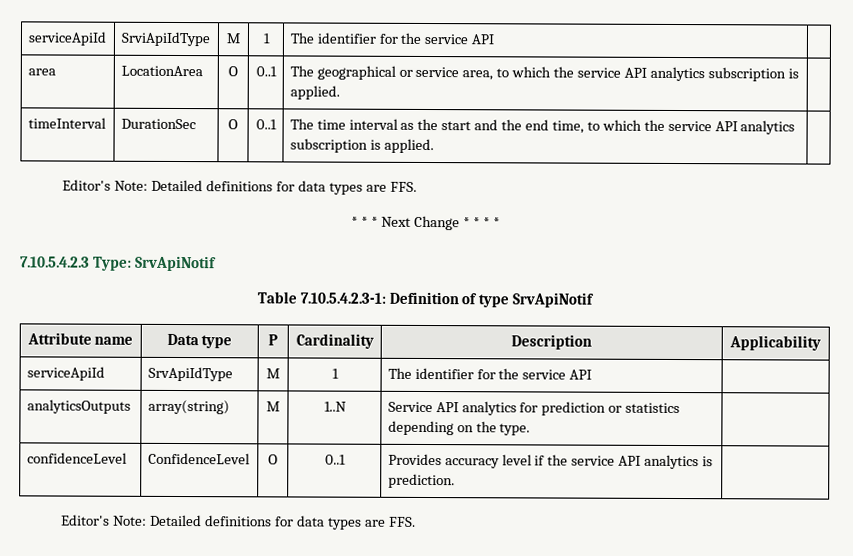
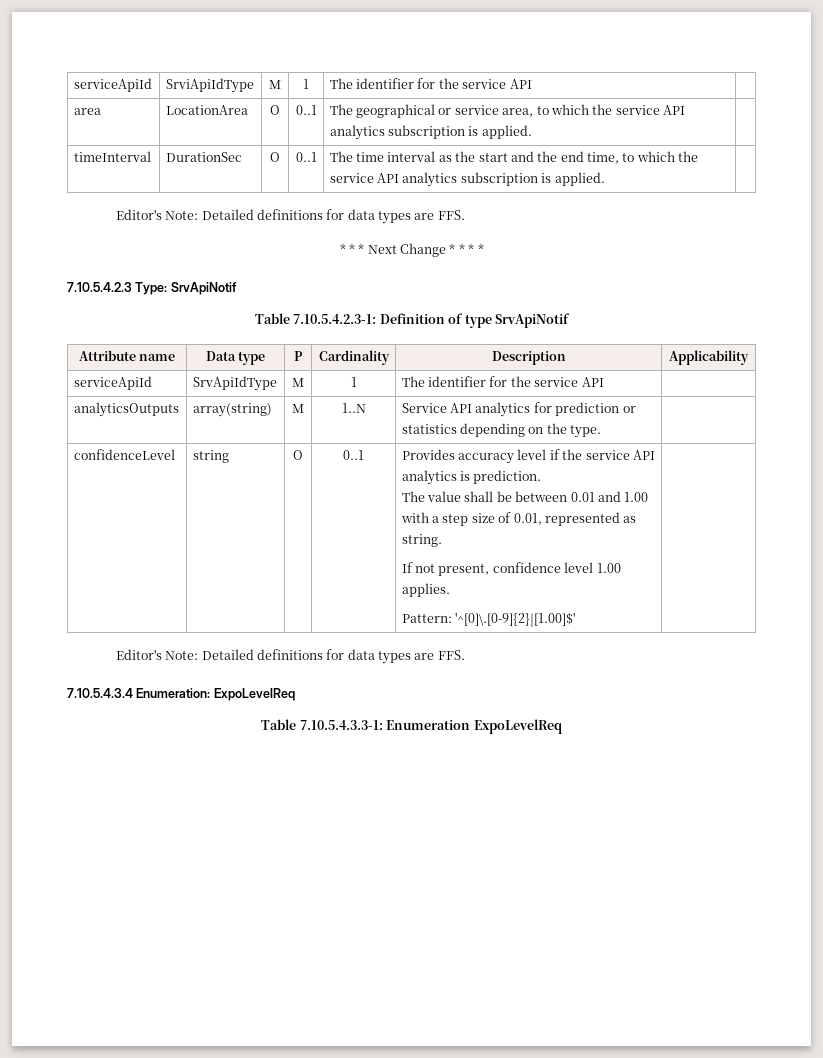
[147,452,250,465] ConfidenceLevel -> [192,450,229,463] string
[61,514,416,530] | // Editor's Note: Detailed definitions for data types are FFS. -> [401,491,649,502] [400,512,637,526] [401,534,442,547] [401,562,621,576] [401,583,450,597] [401,612,576,627] [115,649,465,664] [67,688,295,701] [261,719,562,734] // The value shall be between 0.01 and 1.00 with a step size of 0.01, represented as string. // If not present, confidence level 1.00 applies. // Pattern: '^[0]\.[0-9]{2}|[1.00]$' | // Editor's Note: Detailed definitions for data types are FFS. // 7.10.5.4.3.4 Enumeration: ExpoLevelReq // Table 7.10.5.4.3.3-1: Enumeration ExpoLevelReq

